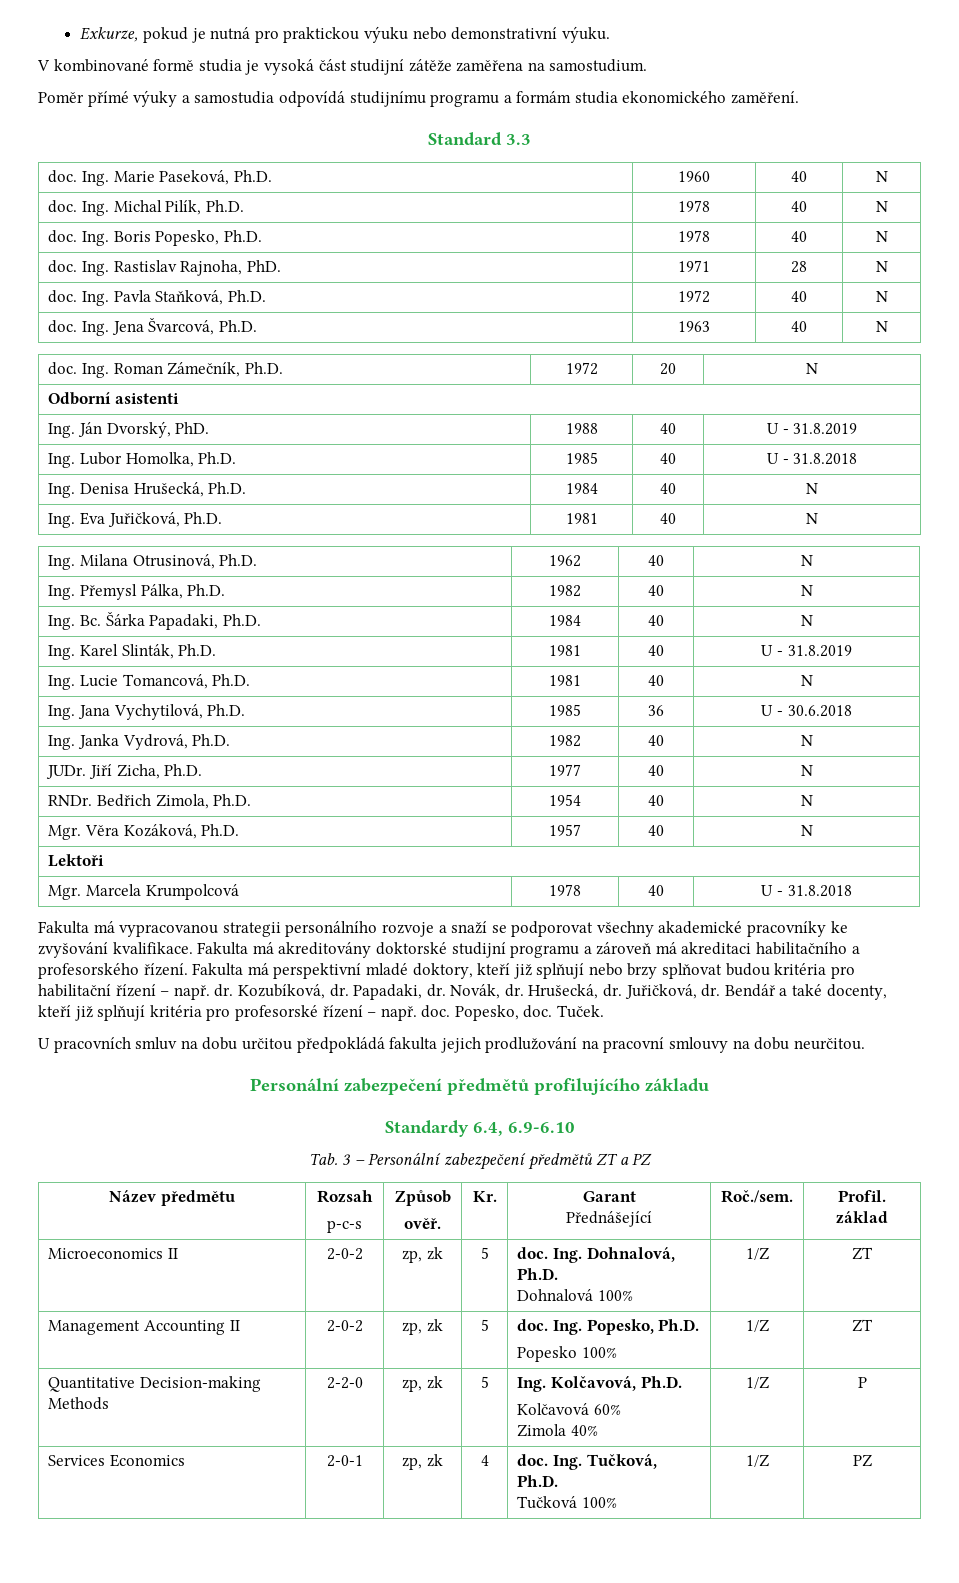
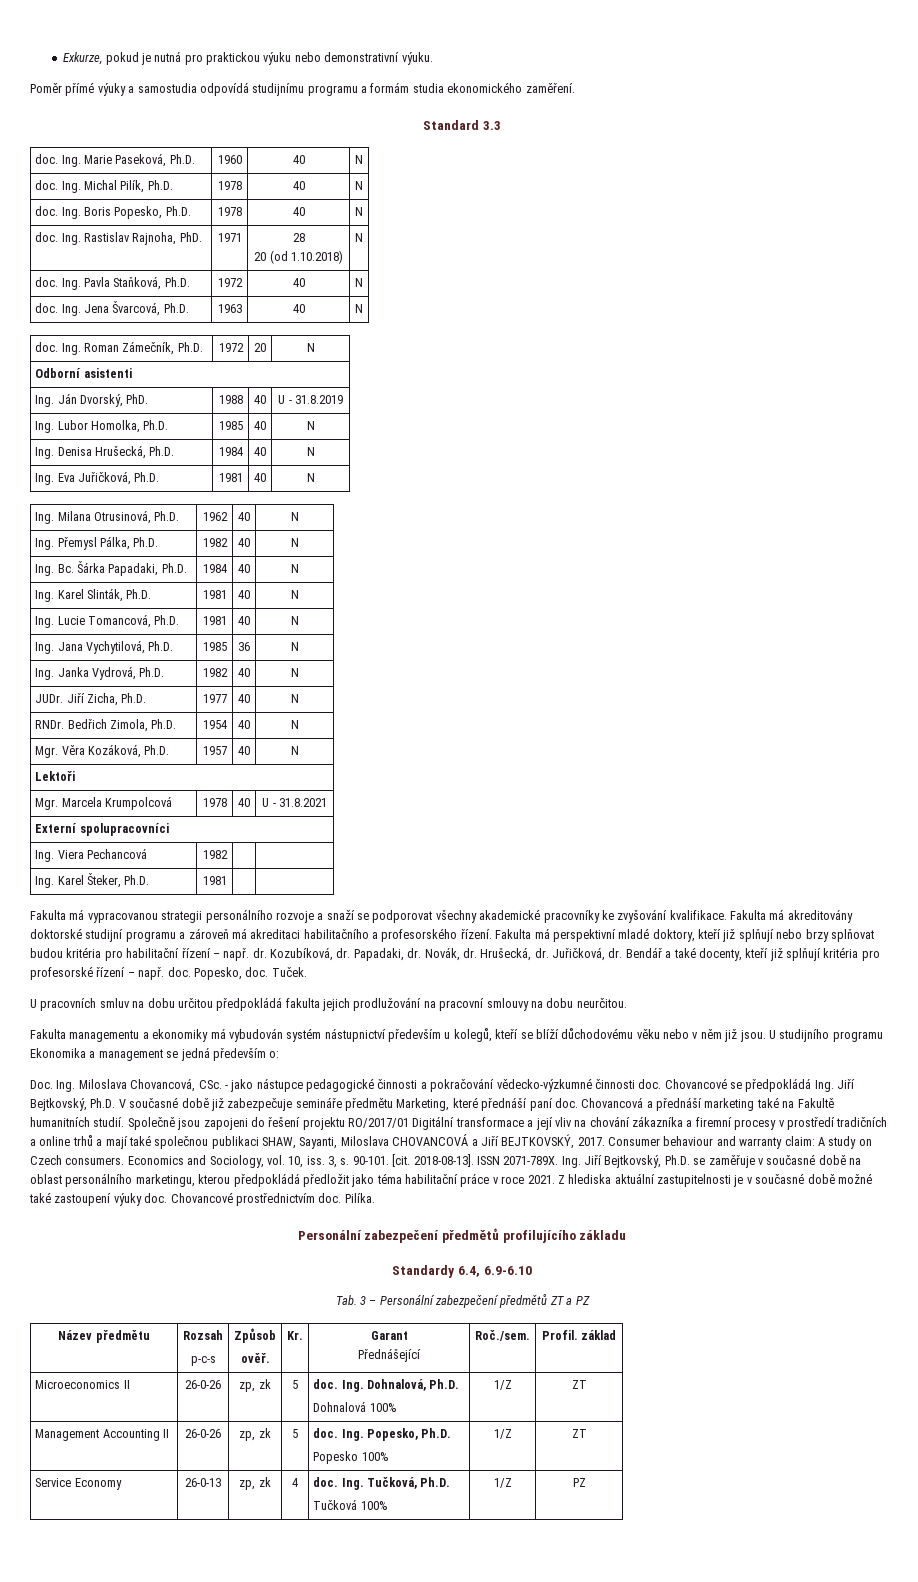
[37,59,648,75] // V kombinované formě studia je vysoká část studijní zátěže zaměřena na samostudium. -> (433, 58) none
(807, 267) none -> [254,250,343,264] // 20 (od 1.10.2018)
[766,453,858,465] U - 31.8.2018 -> [306,421,315,430] N
[761,645,852,657] U - 31.8.2019 -> [290,590,299,599] N
[761,705,852,717] U - 30.6.2018 -> [290,642,299,651] N
[787,885,852,897] 31.8.2018 -> [278,798,327,807] [35,823,169,836] [35,848,147,862] [202,850,228,859] [35,873,150,888] [202,876,227,885] 31.8.2021 // Externí spolupracovníci // Ing. Viera Pechancová | 1982 | | // Ing. Karel Šteker, Ph.D. | 1981 | |
(865, 1044) none -> [30,1028,883,1042] [30,1047,280,1061] [30,1078,856,1092] [30,1097,834,1111] [30,1116,888,1130] [30,1134,872,1149] [30,1154,861,1168] [30,1173,872,1187] [29,1192,375,1206] // Fakulta managementu a ekonomiky má vybudován systém nástupnictví především u kolegů, kteří se blíží důchodovému věku nebo v něm již jsou. U studijního programu Ekonomika a management se jedná především o: // Doc. Ing. Miloslava Chovancová, CSc. - jako nástupce pedagogické činnosti a pokračování vědecko-výzkumné činnosti doc. Chovancové se předpokládá Ing. Jiří Bejtkovský, Ph.D. V současné době již zabezpečuje semináře předmětu Marketing, které přednáší paní doc. Chovancová a přednáší marketing také na Fakultě humanitních studií. Společně jsou zapojeni do řešení projektu RO/2017/01 Digitální transformace a její vliv na chování zákazníka a firemní procesy v prostředí tradičních a online trhů a mají také společnou publikaci SHAW, Sayanti, Miloslava CHOVANCOVÁ a Jiří BEJTKOVSKÝ, 2017. Consumer behaviour and warranty claim: A study on Czech consumers. Economics and Sociology, vol. 10, iss. 3, s. 90-101. [cit. 2018-08-13]. ISSN 2071-789X. Ing. Jiří Bejtkovský, Ph.D. se zaměřuje v současné době na oblast personálního marketingu, kterou předpokládá předložit jako téma habilitační práce v roce 2021. Z hlediska aktuální zastupitelnosti je v současné době možné také zastoupení výuky doc. Chovancové prostřednictvím doc. Pilíka.
[326,1248,363,1260] 2-0-2 -> [185,1380,221,1389] 26-0-26
[326,1320,363,1332] 2-0-2 -> [185,1429,221,1438] 26-0-26
[48,1376,262,1392] [48,1397,110,1410] [326,1377,363,1389] [402,1376,443,1392] [480,1376,489,1388] [517,1376,682,1392] [517,1403,622,1415] [517,1424,599,1437] [745,1376,769,1389] [857,1377,867,1388] [48,1454,186,1467] [326,1455,363,1467] Quantitative Decision-making Methods | 2-2-0 | zp, zk | 5 | Ing. Kolčavová, Ph.D. // Kolčavová 60% // Zimola 40% | 1/Z | P // Services Economics | 2-0-1 -> [35,1478,122,1490] [185,1478,221,1487] Service Economy | 26-0-13

